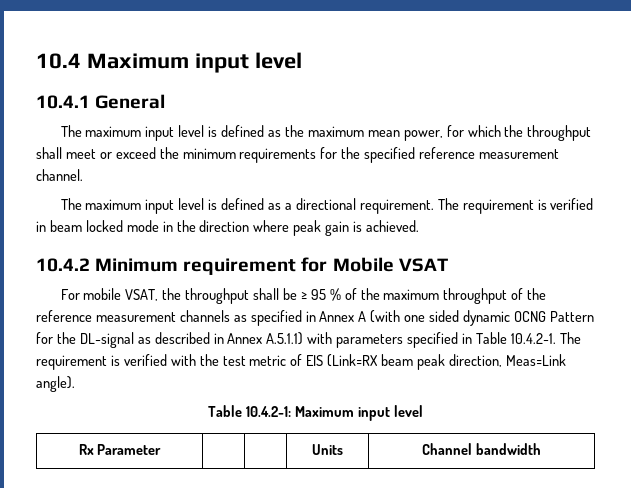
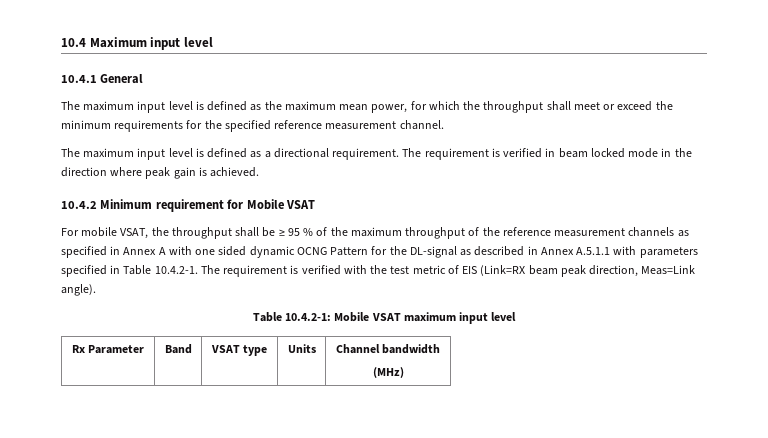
[370,310,401,323] (with -> [168,246,192,255] with
[266,332,304,345] A.5.1.1) -> [576,247,611,255] A.5.1.1
[294,406,354,417] Maximum -> [334,312,456,322] Mobile VSAT maximum
(162, 449) | -> [164,344,192,354] [210,345,268,356] Band | VSAT type
(541, 449) none -> [372,367,404,378] // (MHz)

